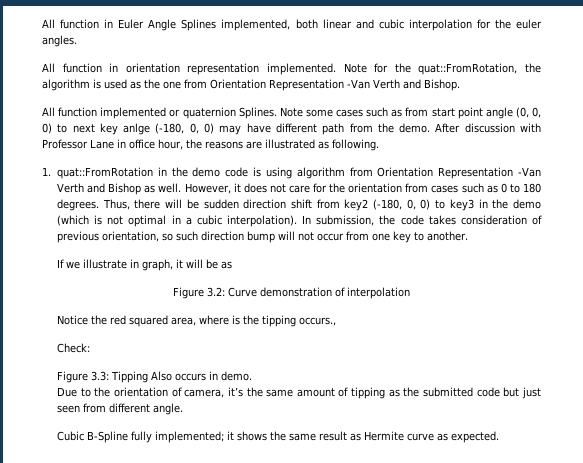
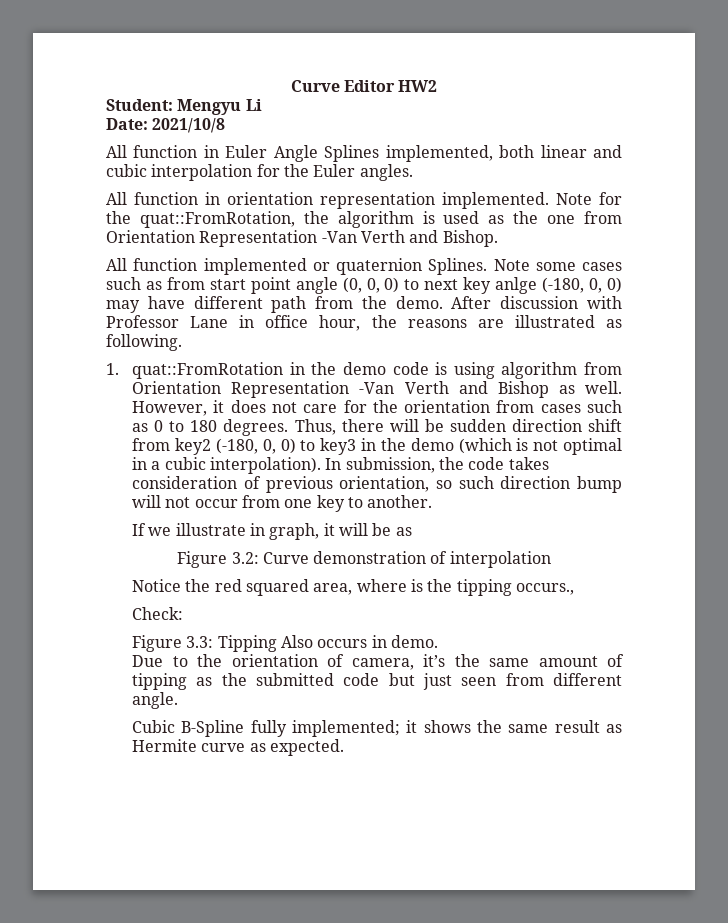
(42, 23) none -> [290,80,438,92] [106,99,262,115] [106,118,226,133] Curve Editor HW2 // Student: Mengyu Li // Date: 2021/10/8 //
[515,19,542,29] euler -> [313,164,356,177] Euler

